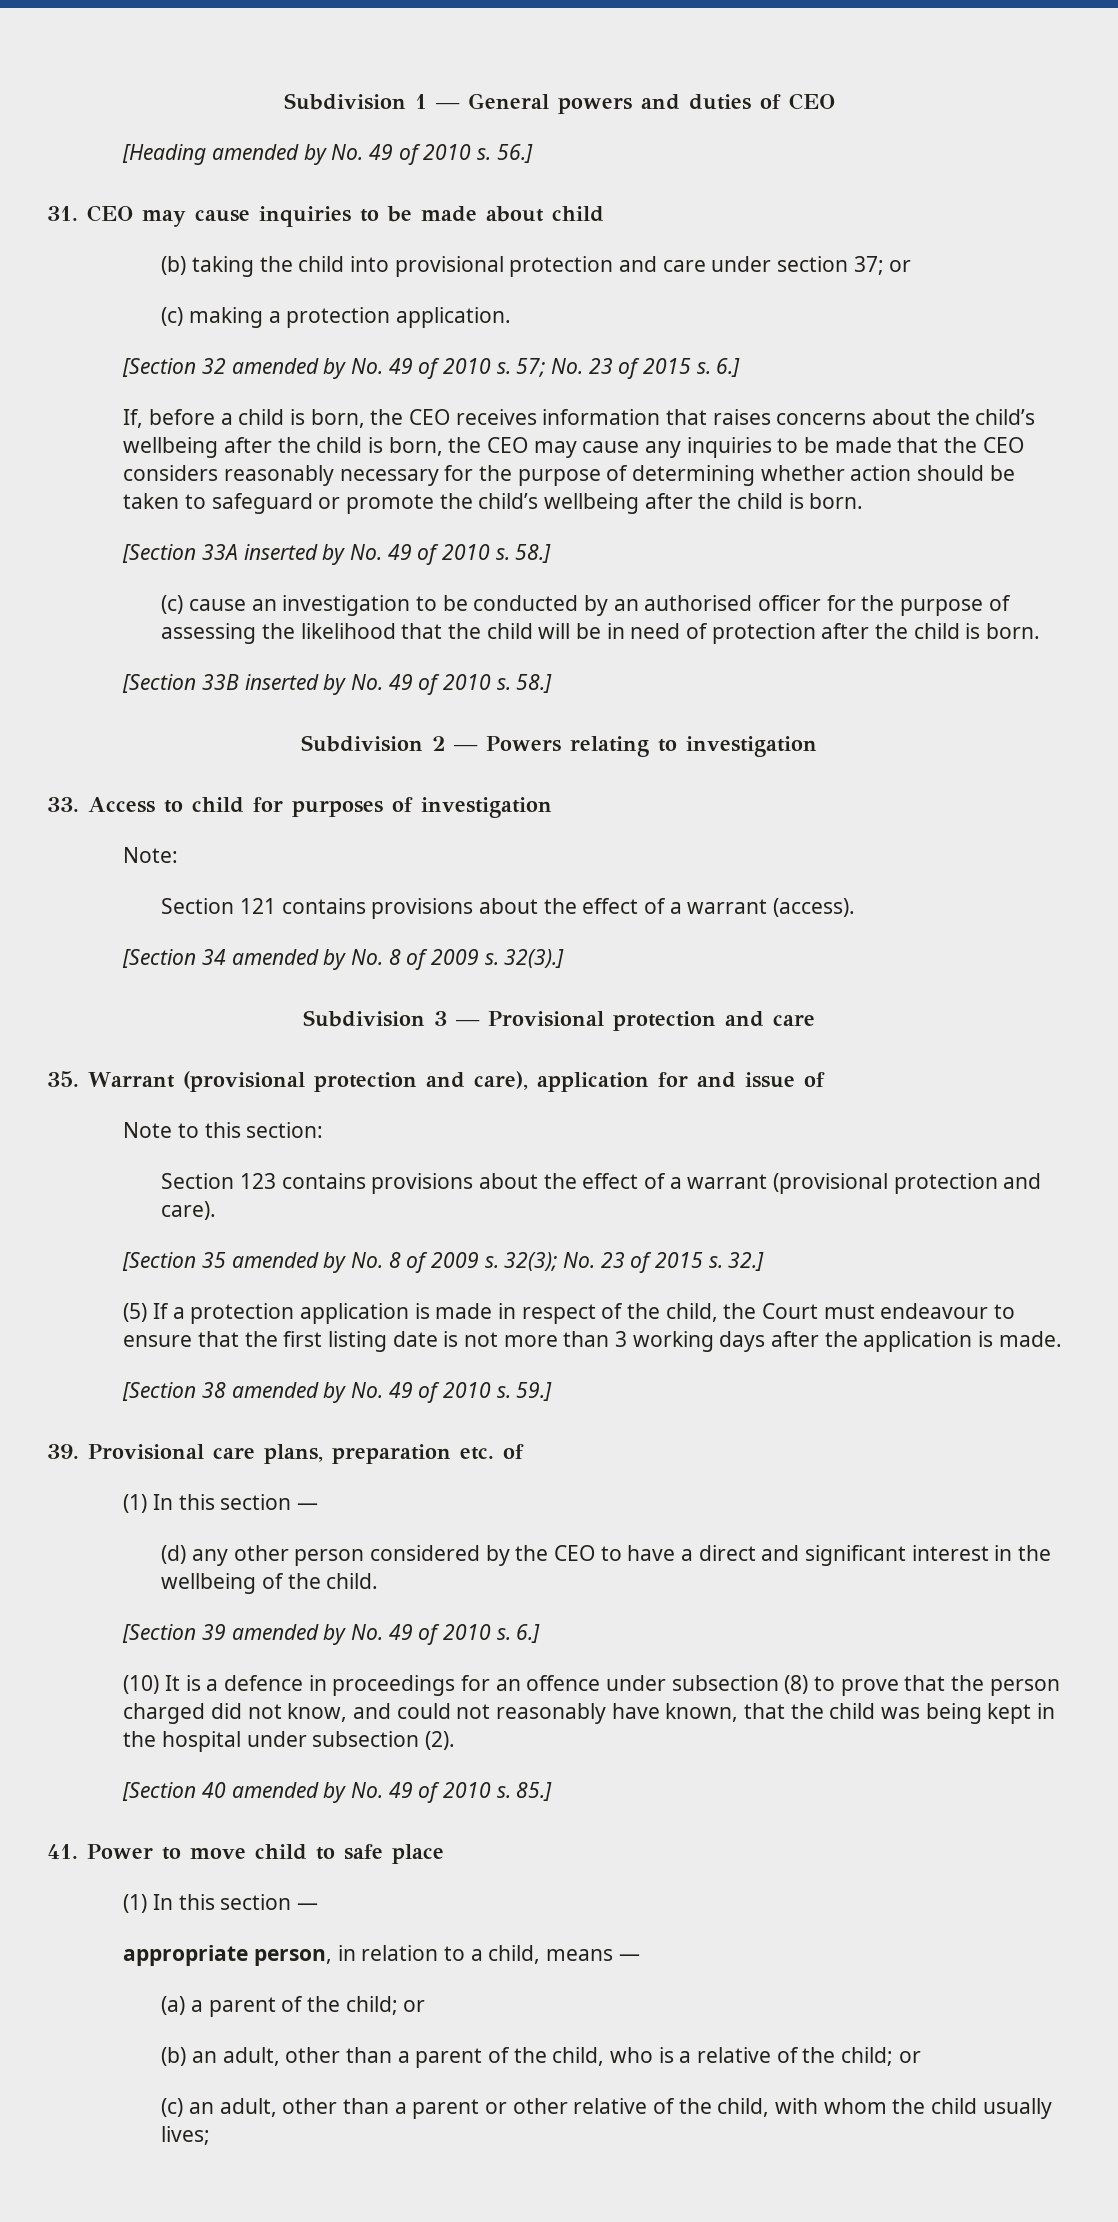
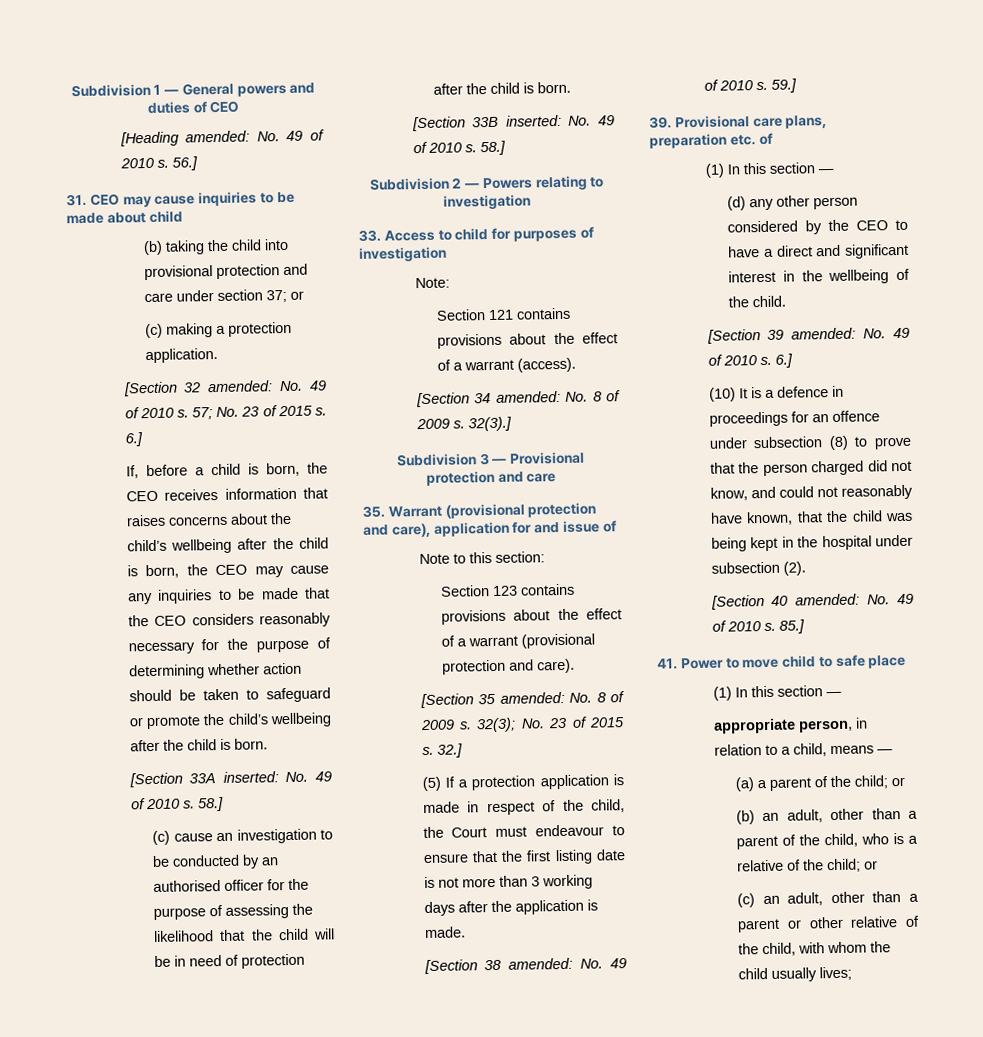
[211,144,327,165] amended by -> [185,130,251,143] amended:
[231,358,347,379] amended by -> [207,380,274,393] amended:
[243,544,346,565] inserted by -> [222,771,279,783] inserted:
[244,674,347,695] inserted by -> [505,114,562,127] inserted:
[231,949,347,970] amended by -> [495,390,561,403] amended:
[231,1252,347,1273] amended by -> [499,691,565,704] amended:
[231,1382,347,1403] amended by -> [508,957,574,970] amended:
[231,1624,347,1645] amended by -> [791,327,857,340] amended:
[231,1782,347,1803] amended by -> [795,593,861,606] amended:

